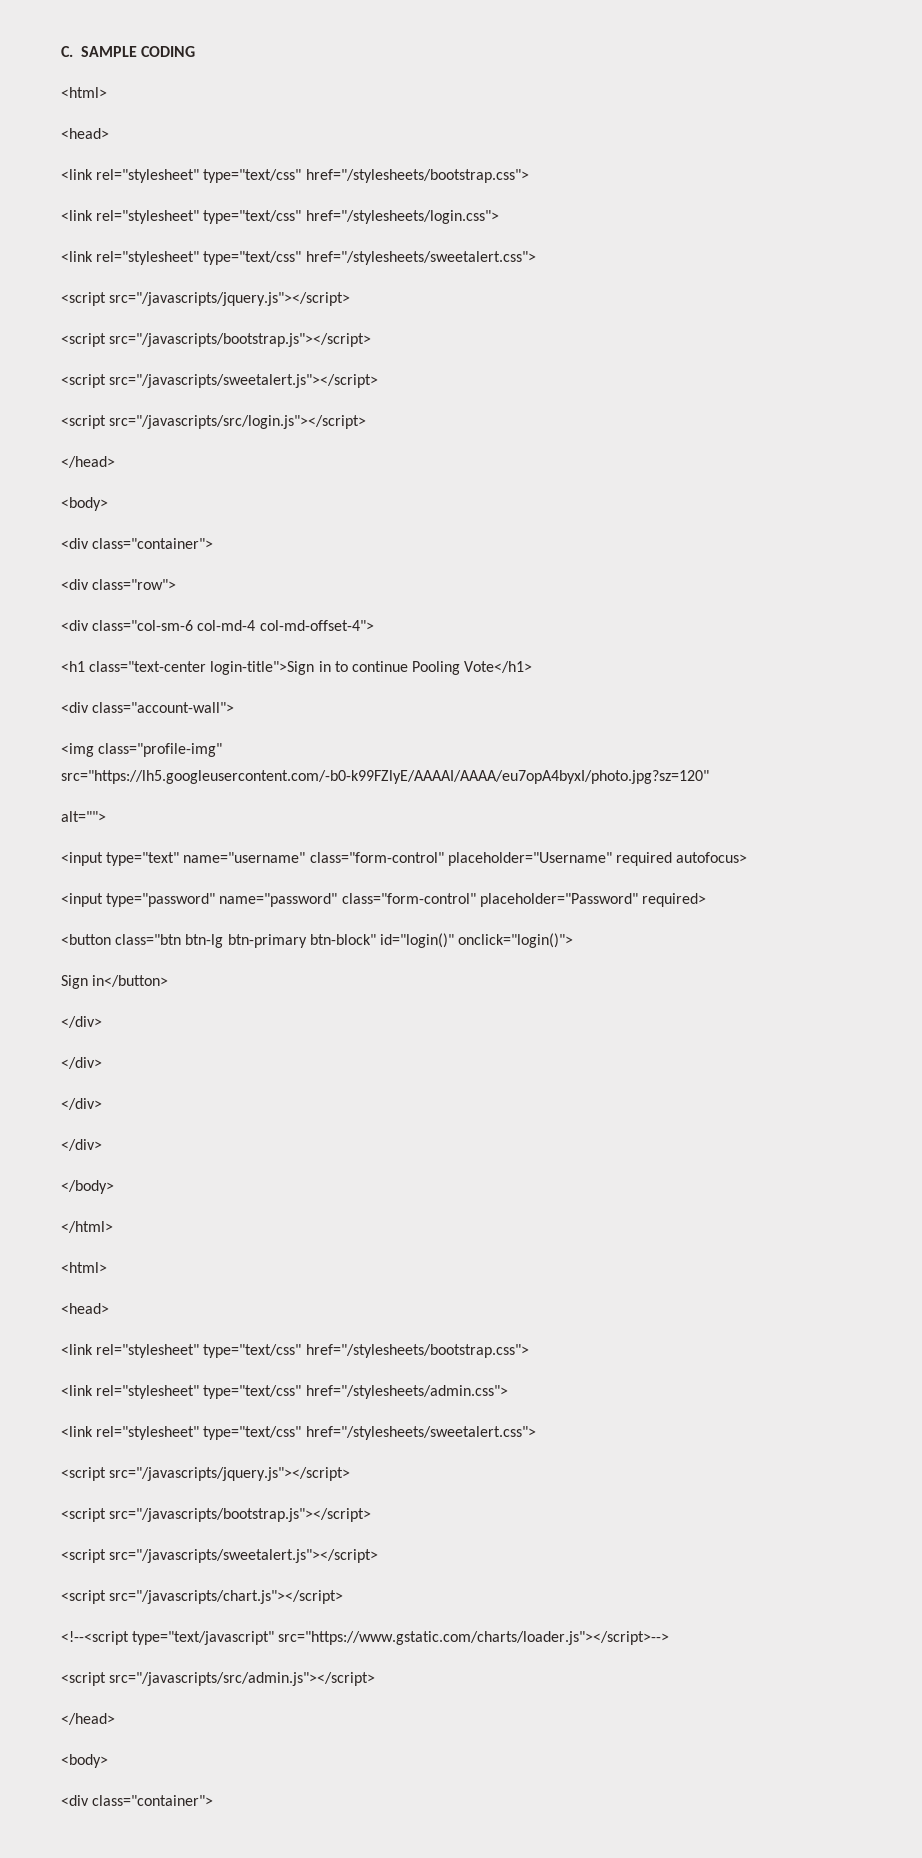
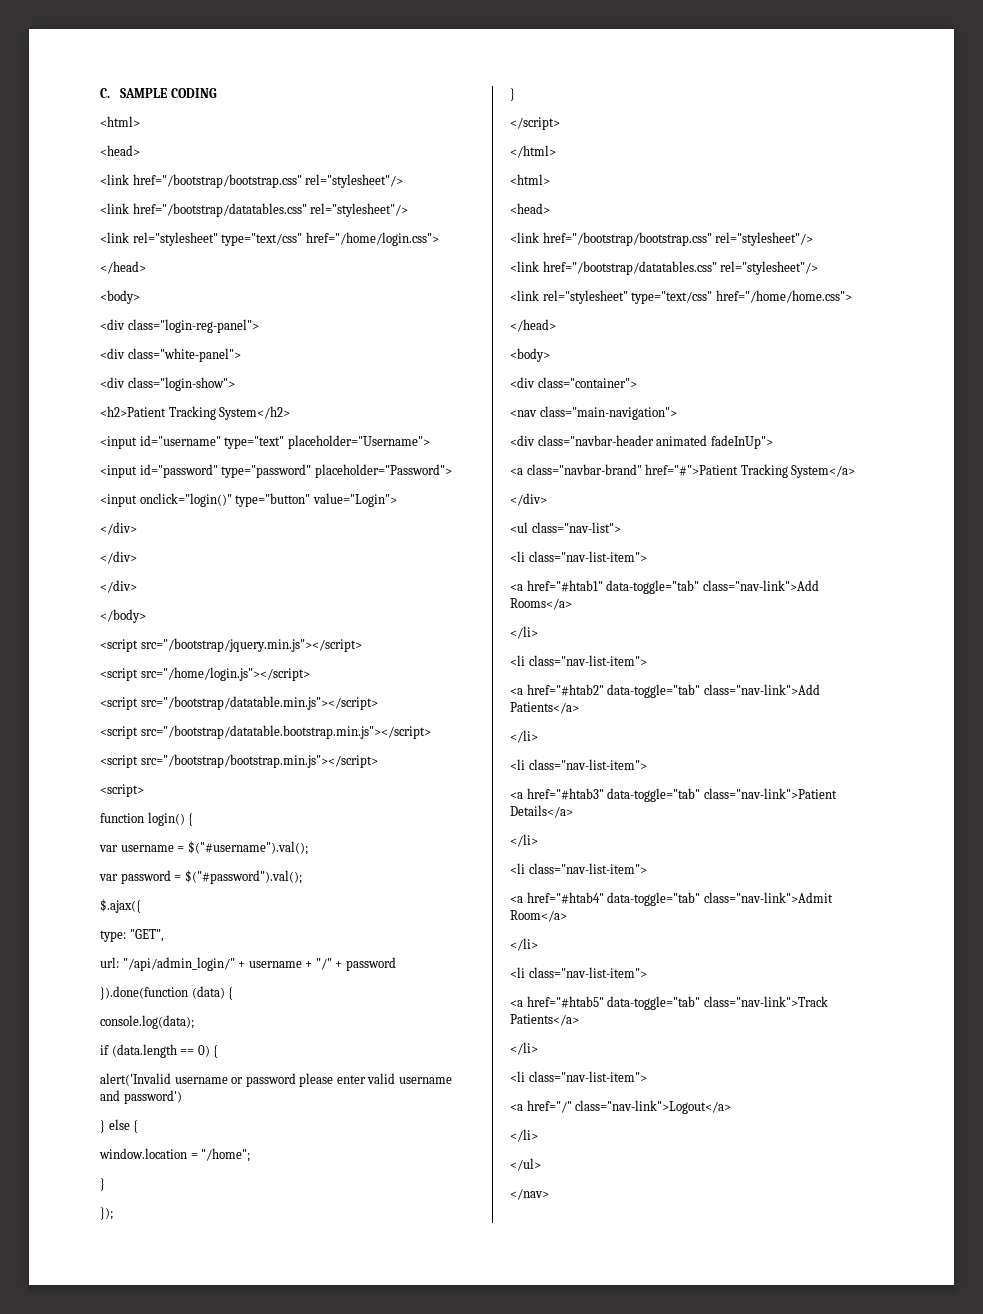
[96,169,529,183] [61,210,499,224] [61,251,536,265] [61,292,351,306] [61,333,372,347] [61,374,379,388] [61,415,367,429] [61,456,115,468] [61,497,108,511] [61,538,214,549] [61,579,177,590] [61,620,374,631] [61,661,533,675] [61,702,235,713] [61,743,223,757] [61,770,709,784] [61,811,106,822] [61,852,748,866] [61,893,706,907] [61,933,574,948] [61,975,169,989] [61,1016,102,1028] [61,1057,102,1069] [61,1098,102,1110] [61,1139,102,1151] [61,1180,114,1194] [61,1221,113,1233] [61,1262,107,1273] [61,1303,109,1314] [61,1344,529,1358] [61,1385,508,1399] [61,1426,536,1440] [61,1467,351,1481] [61,1508,372,1522] [61,1549,379,1563] [61,1590,344,1604] [61,1631,670,1645] [61,1672,376,1686] [61,1713,115,1725] [61,1754,108,1768] [61,1795,214,1806] rel="stylesheet" type="text/css" href="/stylesheets/bootstrap.css"> // <link rel="stylesheet" type="text/css" href="/stylesheets/login.css"> // <link rel="stylesheet" type="text/css" href="/stylesheets/sweetalert.css"> // <script src="/javascripts/jquery.js"></script> // <script src="/javascripts/bootstrap.js"></script> // <script src="/javascripts/sweetalert.js"></script> // <script src="/javascripts/src/login.js"></script> // </head> // <body> // <div class="container"> // <div class="row"> // <div class="col-sm-6 col-md-4 col-md-offset-4"> // <h1 class="text-center login-title">Sign in to continue Pooling Vote</h1> // <div class="account-wall"> // <img class="profile-img" src="https://lh5.googleusercontent.com/-b0-k99FZlyE/AAAAI/AAAA/eu7opA4byxI/photo.jpg?sz=120" // alt=""> // <input type="text" name="username" class="form-control" placeholder="Username" required autofocus> // <input type="password" name="password" class="form-control" placeholder="Password" required> // <button class="btn btn-lg btn-primary btn-block" id="login()" onclick="login()"> // Sign in</button> // </div> // </div> // </div> // </div> // </body> // </html> // <html> // <head> // <link rel="stylesheet" type="text/css" href="/stylesheets/bootstrap.css"> // <link rel="stylesheet" type="text/css" href="/stylesheets/admin.css"> // <link rel="stylesheet" type="text/css" href="/stylesheets/sweetalert.css"> // <script src="/javascripts/jquery.js"></script> // <script src="/javascripts/bootstrap.js"></script> // <script src="/javascripts/sweetalert.js"></script> // <script src="/javascripts/chart.js"></script> // <!--<script type="text/javascript" src="https://www.gstatic.com/charts/loader.js"></script>--> // <script src="/javascripts/src/admin.js"></script> // </head> // <body> // <div class="container"> -> [132,174,404,188] [100,203,409,217] [100,232,439,246] [100,261,146,274] [100,290,140,304] [100,319,259,333] [100,348,241,362] [100,377,235,391] [100,406,291,420] [100,435,430,449] [100,464,452,478] [100,493,397,507] [100,522,137,535] [100,551,137,564] [100,580,137,593] [100,609,146,623] [100,638,362,652] [100,667,310,681] [100,696,378,710] [100,725,431,739] [100,754,378,768] [100,784,144,797] [100,812,194,826] [99,841,308,855] [99,870,302,884] [100,899,141,913] [100,929,164,942] [100,957,396,971] [100,986,234,1000] [100,1015,194,1029] [100,1044,219,1058] [100,1073,452,1087] [100,1090,182,1104] [100,1119,139,1133] [99,1148,251,1162] [100,1178,105,1191] [100,1207,113,1220] [510,88,515,101] [510,117,560,130] [510,145,556,158] [510,174,550,185] [510,203,550,214] [510,232,814,246] [510,261,819,275] [510,290,852,304] [510,319,556,332] [510,348,550,362] [510,377,637,388] [510,406,677,420] [510,435,773,449] [510,464,856,478] [510,493,547,506] [510,522,621,533] [510,551,647,562] [510,580,819,594] [510,598,572,610] [510,626,538,639] [510,655,647,666] [510,684,820,698] [510,702,579,714] [510,730,538,743] [510,759,647,770] [510,788,837,802] [510,805,573,818] [510,834,538,847] [510,863,647,874] [510,892,833,906] [510,910,567,922] [510,938,538,951] [510,967,647,978] [510,996,828,1010] [510,1014,579,1026] [510,1042,538,1055] [510,1071,647,1082] [510,1100,732,1114] [510,1129,538,1142] [510,1158,541,1171] [510,1188,549,1200] href="/bootstrap/bootstrap.css" rel="stylesheet"/> // <link href="/bootstrap/datatables.css" rel="stylesheet"/> // <link rel="stylesheet" type="text/css" href="/home/login.css"> // </head> // <body> // <div class="login-reg-panel"> // <div class="white-panel"> // <div class="login-show"> // <h2>Patient Tracking System</h2> // <input id="username" type="text" placeholder="Username"> // <input id="password" type="password" placeholder="Password"> // <input onclick="login()" type="button" value="Login"> // </div> // </div> // </div> // </body> // <script src="/bootstrap/jquery.min.js"></script> // <script src="/home/login.js"></script> // <script src="/bootstrap/datatable.min.js"></script> // <script src="/bootstrap/datatable.bootstrap.min.js"></script> // <script src="/bootstrap/bootstrap.min.js"></script> // <script> // function login() { // var username = $("#username").val(); // var password = $("#password").val(); // $.ajax({ // type: "GET", // url: "/api/admin_login/" + username + "/" + password // }).done(function (data) { // console.log(data); // if (data.length == 0) { // alert('Invalid username or password please enter valid username and password') // } else { // window.location = "/home"; // } // }); // } // </script> // </html> // <html> // <head> // <link href="/bootstrap/bootstrap.css" rel="stylesheet"/> // <link href="/bootstrap/datatables.css" rel="stylesheet"/> // <link rel="stylesheet" type="text/css" href="/home/home.css"> // </head> // <body> // <div class="container"> // <nav class="main-navigation"> // <div class="navbar-header animated fadeInUp"> // <a class="navbar-brand" href="#">Patient Tracking System</a> // </div> // <ul class="nav-list"> // <li class="nav-list-item"> // <a href="#htab1" data-toggle="tab" class="nav-link">Add Rooms</a> // </li> // <li class="nav-list-item"> // <a href="#htab2" data-toggle="tab" class="nav-link">Add Patients</a> // </li> // <li class="nav-list-item"> // <a href="#htab3" data-toggle="tab" class="nav-link">Patient Details</a> // </li> // <li class="nav-list-item"> // <a href="#htab4" data-toggle="tab" class="nav-link">Admit Room</a> // </li> // <li class="nav-list-item"> // <a href="#htab5" data-toggle="tab" class="nav-link">Track Patients</a> // </li> // <li class="nav-list-item"> // <a href="/" class="nav-link">Logout</a> // </li> // </ul> // </nav>

